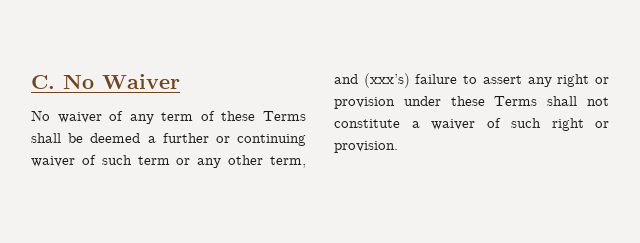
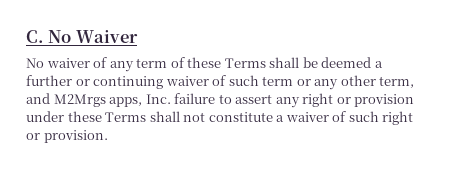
[363,73,410,88] (xxx’s) -> [53,94,171,107] M2Mrgs apps, Inc.

